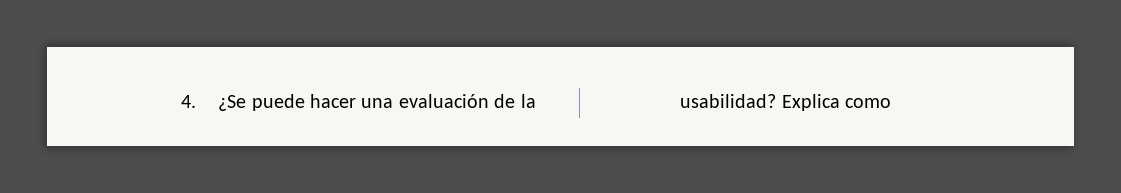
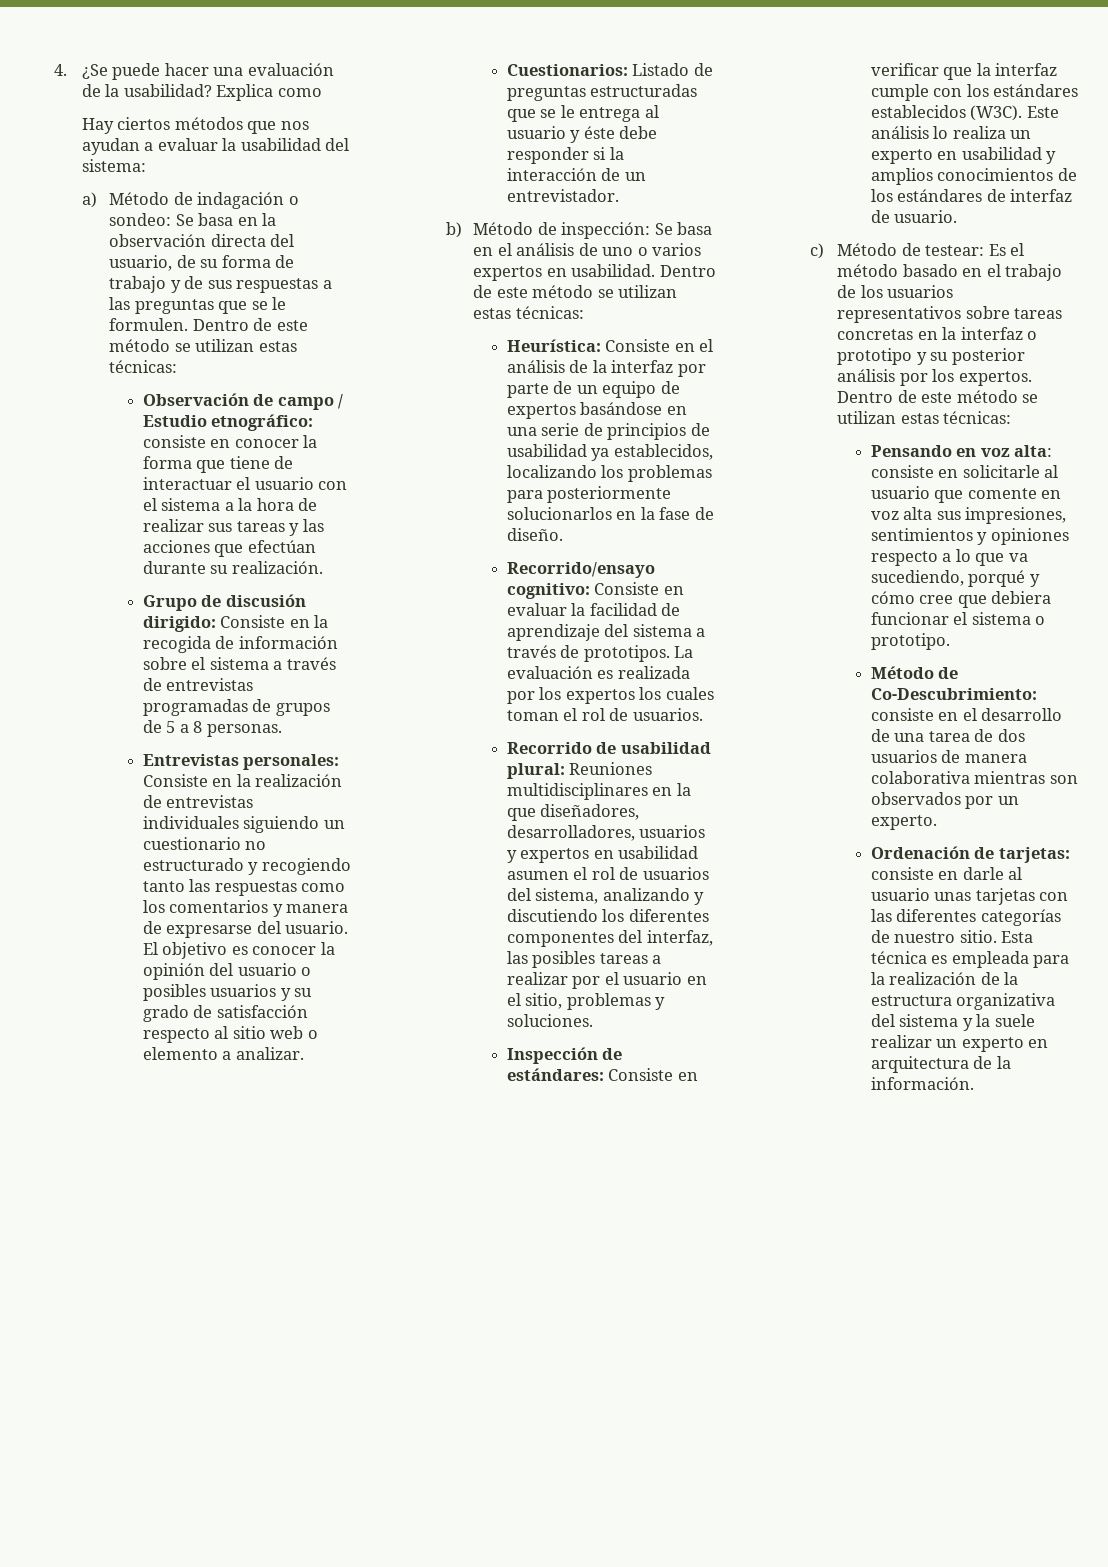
(892, 103) none -> [81,117,309,134] [81,138,350,155] [81,159,146,172] [81,192,299,209] [109,213,277,226] [109,234,295,247] [109,255,295,271] [109,276,332,293] [109,297,287,314] [109,318,308,331] [109,339,297,352] [109,360,178,373] [142,393,344,410] [142,414,314,431] [142,435,318,448] [142,456,294,473] [142,477,348,490] [142,498,318,511] [142,519,324,536] [142,540,316,557] [142,561,323,574] [142,594,306,611] [142,615,329,632] [142,636,338,653] [142,657,336,670] [142,678,254,691] [142,699,330,716] [142,720,282,737] [142,754,340,770] [142,774,343,787] [142,795,254,808] [142,816,345,833] [142,837,267,850] [142,858,351,875] [142,879,346,896] [142,900,349,917] [142,921,349,938] [142,942,335,959] [142,963,312,980] [142,984,313,1001] [142,1005,308,1022] [142,1026,318,1043] [142,1047,304,1060] [506,63,713,76] [506,84,698,101] [506,105,659,122] [506,126,658,143] [506,147,624,164] [506,168,646,181] [506,189,619,202] [445,222,713,239] [473,243,702,256] [473,264,716,281] [473,285,678,298] [473,306,584,319] [506,339,714,352] [506,360,706,377] [506,381,680,398] [506,402,687,419] [506,423,710,440] [506,444,713,461] [506,465,712,482] [506,486,672,503] [506,507,714,520] [506,528,563,541] [506,562,655,578] [506,582,684,599] [506,603,681,616] [506,624,706,641] [506,645,694,662] [506,666,690,679] [506,687,714,704] [506,708,703,721] [506,742,711,754] [506,762,653,779] [506,783,691,800] [506,804,640,821] [506,825,706,841] [506,846,699,863] [506,867,709,880] [506,888,705,905] [506,909,709,922] [506,930,713,947] [506,951,662,968] [506,972,707,989] [506,993,666,1010] [506,1014,593,1027] [506,1047,623,1064] [506,1068,698,1081] [870,63,1058,80] [870,84,1079,101] [870,105,1059,121] [870,126,1032,139] [870,147,1057,164] [870,168,1077,185] [870,189,1073,202] [870,210,958,223] [809,243,1025,259] [837,264,1063,281] [837,285,954,298] [837,306,1063,323] [837,327,1038,340] [837,348,1025,365] [837,369,1032,386] [837,390,1039,403] [837,411,1012,424] [870,445,1053,457] [870,465,1059,478] [870,486,1062,503] [870,507,1067,524] [870,528,1069,545] [870,549,1028,566] [870,570,1040,587] [870,591,1052,608] [870,612,1046,625] [870,633,950,650] [870,666,959,679] [870,688,1037,700] [870,708,1063,721] [870,729,1025,742] [870,750,1027,763] [870,771,1078,784] [870,792,1019,809] [870,815,937,830] [870,846,1070,863] [870,867,1023,880] [870,888,1069,905] [870,909,1061,926] [870,930,1034,943] [870,951,1070,968] [870,972,1019,985] [870,993,1056,1010] [870,1014,1035,1031] [870,1035,1049,1052] [870,1056,1011,1073] [870,1077,974,1090] // Hay ciertos métodos que nos ayudan a evaluar la usabilidad del sistema: // a) Método de indagación o sondeo: Se basa en la observación directa del usuario, de su forma de trabajo y de sus respuestas a las preguntas que se le formulen. Dentro de este método se utilizan estas técnicas: // Observación de campo / Estudio etnográfico: consiste en conocer la forma que tiene de interactuar el usuario con el sistema a la hora de realizar sus tareas y las acciones que efectúan durante su realización. // Grupo de discusión dirigido: Consiste en la recogida de información sobre el sistema a través de entrevistas programadas de grupos de 5 a 8 personas. // Entrevistas personales: Consiste en la realización de entrevistas individuales siguiendo un cuestionario no estructurado y recogiendo tanto las respuestas como los comentarios y manera de expresarse del usuario. El objetivo es conocer la opinión del usuario o posibles usuarios y su grado de satisfacción respecto al sitio web o elemento a analizar. // Cuestionarios: Listado de preguntas estructuradas que se le entrega al usuario y éste debe responder si la interacción de un entrevistador. // b) Método de inspección: Se basa en el análisis de uno o varios expertos en usabilidad. Dentro de este método se utilizan estas técnicas: // Heurística: Consiste en el análisis de la interfaz por parte de un equipo de expertos basándose en una serie de principios de usabilidad ya establecidos, localizando los problemas para posteriormente solucionarlos en la fase de diseño. // Recorrido/ensayo cognitivo: Consiste en evaluar la facilidad de aprendizaje del sistema a través de prototipos. La evaluación es realizada por los expertos los cuales toman el rol de usuarios. // Recorrido de usabilidad plural: Reuniones multidisciplinares en la que diseñadores, desarrolladores, usuarios y expertos en usabilidad asumen el rol de usuarios del sistema, analizando y discutiendo los diferentes componentes del interfaz, las posibles tareas a realizar por el usuario en el sitio, problemas y soluciones. // Inspección de estándares: Consiste en verificar que la interfaz cumple con los estándares establecidos (W3C). Este análisis lo realiza un experto en usabilidad y amplios conocimientos de los estándares de interfaz de usuario. // c) Método de testear: Es el método basado en el trabajo de los usuarios representativos sobre tareas concretas en la interfaz o prototipo y su posterior análisis por los expertos. Dentro de este método se utilizan estas técnicas: // Pensando en voz alta: consiste en solicitarle al usuario que comente en voz alta sus impresiones, sentimientos y opiniones respecto a lo que va sucediendo, porqué y cómo cree que debiera funcionar el sistema o prototipo. // Método de Co-Descubrimiento: consiste en el desarrollo de una tarea de dos usuarios de manera colaborativa mientras son observados por un experto. // Ordenación de tarjetas: consiste en darle al usuario unas tarjetas con las diferentes categorías de nuestro sitio. Esta técnica es empleada para la realización de la estructura organizativa del sistema y la suele realizar un experto en arquitectura de la información.

